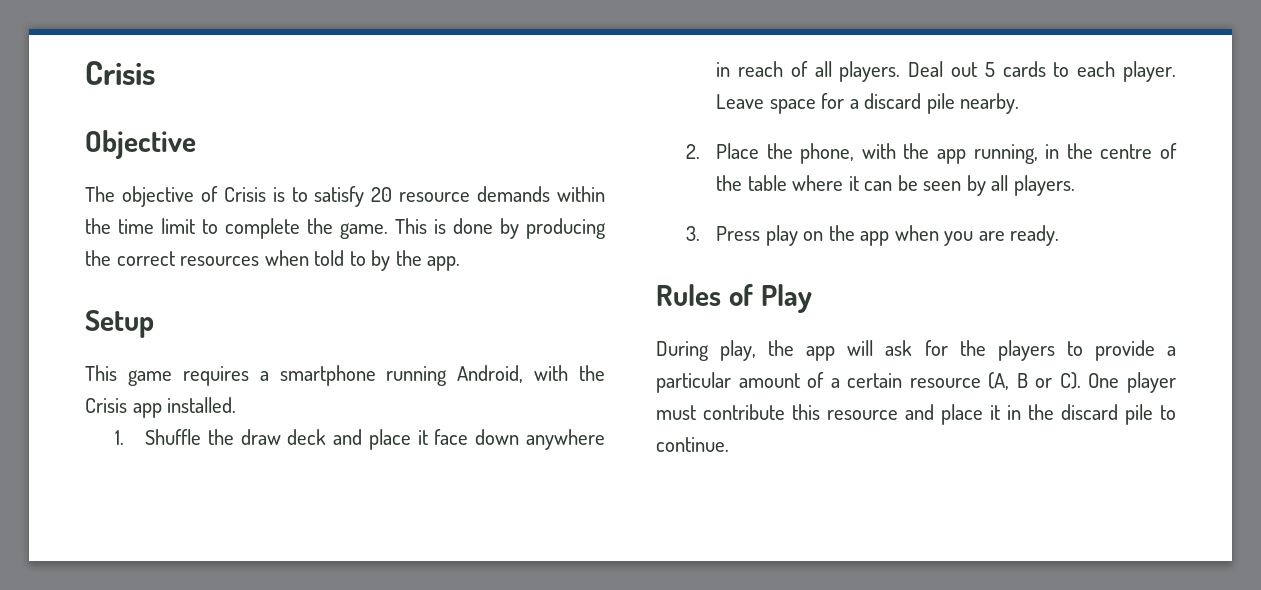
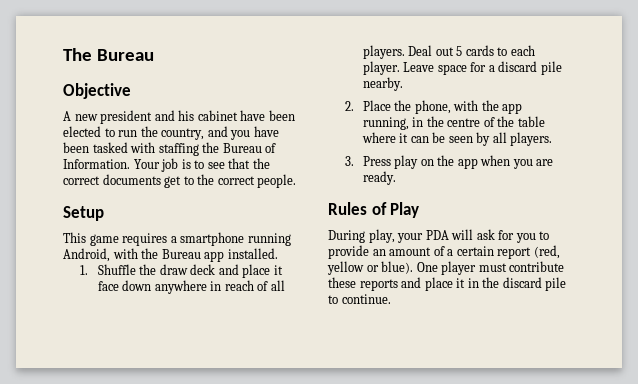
[85,61,155,85] Crisis -> [63,48,154,61] The Bureau
[85,186,605,207] [85,218,606,239] [85,250,461,271] The objective of Crisis is to satisfy 20 resource demands within the time limit to complete the game. This is done by producing the correct resources when told to by the app. -> [63,110,295,124] [63,126,279,140] [63,142,277,156] [63,158,270,172] [63,174,297,188] A new president and his cabinet have been elected to run the country, and you have been tasked with staffing the Bureau of Information. Your job is to see that the correct documents get to the correct people.
[85,398,127,413] Crisis -> [161,249,201,259] Bureau
[768,340,836,361] the app -> [397,230,449,243] your PDA
[959,340,1176,361] [656,372,1081,393] the players to provide a particular amount of a certain resource (A, B or C). -> [515,231,550,243] [328,245,560,259] [327,261,414,275] you to provide an amount of a certain report (red, yellow or blue).
[792,404,898,420] this resource -> [328,277,398,291] these reports

